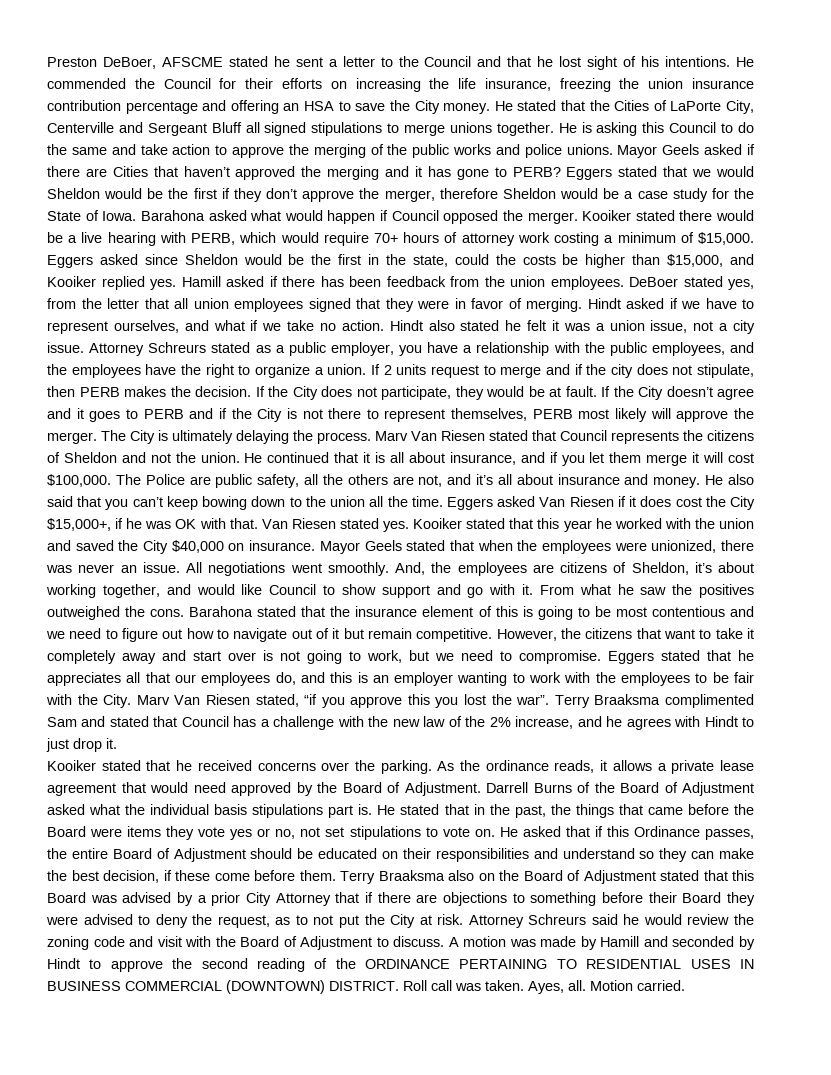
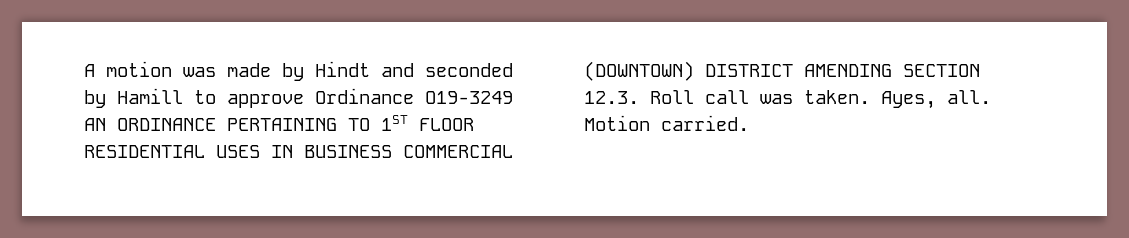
[47,56,754,70] [47,78,755,92] [47,100,754,114] [47,122,754,136] [47,144,756,158] [47,166,755,180] [47,188,754,202] [47,210,754,224] [47,232,754,246] [47,254,755,268] [47,276,754,290] [47,298,754,312] [47,320,755,334] [47,342,754,356] [47,364,754,378] [47,386,754,400] [47,408,754,422] [47,430,754,444] [47,452,754,466] [47,474,755,488] [47,496,756,510] [47,518,755,532] [47,540,754,554] [46,562,754,576] [46,584,755,598] [47,606,754,620] [46,628,755,642] [47,650,754,664] [47,672,754,686] [46,694,754,708] [47,716,755,730] [46,738,117,752] [47,760,755,774] [47,782,754,796] [47,804,754,818] [47,826,754,840] [47,848,754,862] [47,870,754,884] [47,892,755,906] [46,914,754,928] [47,936,445,950] Preston DeBoer, AFSCME stated he sent a letter to the Council and that he lost sight of his intentions. He commended the Council for their efforts on increasing the life insurance, freezing the union insurance contribution percentage and offering an HSA to save the City money. He stated that the Cities of LaPorte City, Centerville and Sergeant Bluff all signed stipulations to merge unions together. He is asking this Council to do the same and take action to approve the merging of the public works and police unions. Mayor Geels asked if there are Cities that haven’t approved the merging and it has gone to PERB? Eggers stated that we would Sheldon would be the first if they don’t approve the merger, therefore Sheldon would be a case study for the State of Iowa. Barahona asked what would happen if Council opposed the merger. Kooiker stated there would be a live hearing with PERB, which would require 70+ hours of attorney work costing a minimum of $15,000. Eggers asked since Sheldon would be the first in the state, could the costs be higher than $15,000, and Kooiker replied yes. Hamill asked if there has been feedback from the union employees. DeBoer stated yes, from the letter that all union employees signed that they were in favor of merging. Hindt asked if we have to represent ourselves, and what if we take no action. Hindt also stated he felt it was a union issue, not a city issue. Attorney Schreurs stated as a public employer, you have a relationship with the public employees, and the employees have the right to organize a union. If 2 units request to merge and if the city does not stipulate, then PERB makes the decision. If the City does not participate, they would be at fault. If the City doesn’t agree and it goes to PERB and if the City is not there to represent themselves, PERB most likely will approve the merger. The City is ultimately delaying the process. Marv Van Riesen stated that Council represents the citizens of Sheldon and not the union. He continued that it is all about insurance, and if you let them merge it will cost $100,000. The Police are public safety, all the others are not, and it’s all about insurance and money. He also said that you can’t keep bowing down to the union all the time. Eggers asked Van Riesen if it does cost the City $15,000+, if he was OK with that. Van Riesen stated yes. Kooiker stated that this year he worked with the union and saved the City $40,000 on insurance. Mayor Geels stated that when the employees were unionized, there was never an issue. All negotiations went smoothly. And, the employees are citizens of Sheldon, it’s about working together, and would like Council to show support and go with it. From what he saw the positives outweighed the cons. Barahona stated that the insurance element of this is going to be most contentious and we need to figure out how to navigate out of it but remain competitive. However, the citizens that want to take it completely away and start over is not going to work, but we need to compromise. Eggers stated that he appreciates all that our employees do, and this is an employer wanting to work with the employees to be fair with the City. Marv Van Riesen stated, “if you approve this you lost the war”. Terry Braaksma complimented Sam and stated that Council has a challenge with the new law of the 2% increase, and he agrees with Hindt to just drop it. // Kooiker stated that he received concerns over the parking. As the ordinance reads, it allows a private lease agreement that would need approved by the Board of Adjustment. Darrell Burns of the Board of Adjustment asked what the individual basis stipulations part is. He stated that in the past, the things that came before the Board were items they vote yes or no, not set stipulations to vote on. He asked that if this Ordinance passes, the entire Board of Adjustment should be educated on their responsibilities and understand so they can make the best decision, if these come before them. Terry Braaksma also on the Board of Adjustment stated that this Board was advised by a prior City Attorney that if there are objections to something before their Board they were advised to deny the request, as to not put the City at risk. Attorney Schreurs said he would review the zoning code and visit with the Board of Adjustment to discuss. -> (84, 70) none
[600,936,640,947] Hamill -> [315,61,370,77] Hindt
[47,958,356,972] Hindt to approve the second reading of the -> [117,88,513,108] [84,118,106,131] Hamill to approve Ordinance O19-3249 AN
(577, 964) none -> [381,115,474,131] 1ST FLOOR
[329,981,399,991] DISTRICT. -> [705,64,980,77] [584,91,639,104] DISTRICT AMENDING SECTION 12.3.

